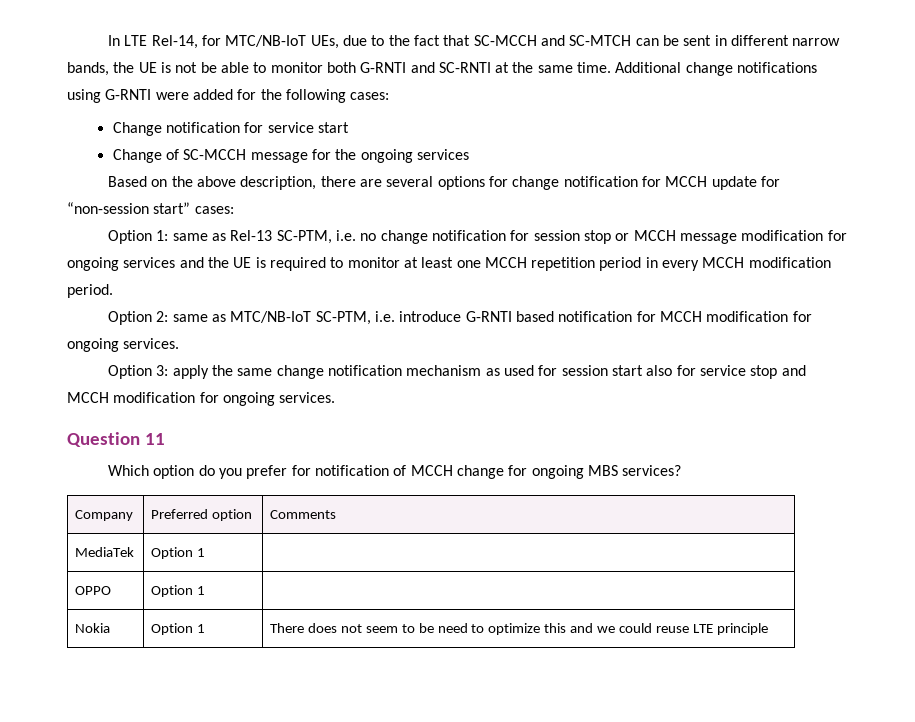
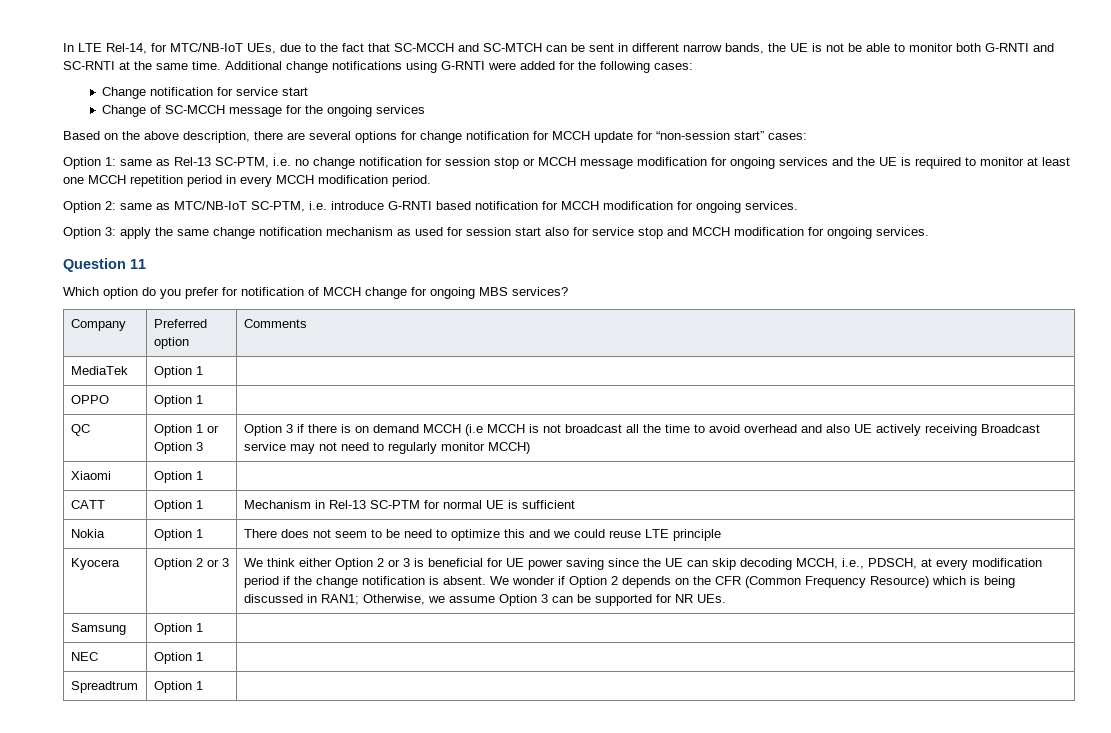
(205, 590) none -> [70,424,90,436] [153,424,219,436] [153,442,203,454] [243,424,1040,436] [243,442,530,454] [70,471,111,480] [153,471,203,483] [70,500,105,509] [153,500,203,512] [243,500,575,509] // QC | Option 1 or Option 3 | Option 3 if there is on demand MCCH (i.e MCCH is not broadcast all the time to avoid overhead and also UE actively receiving Broadcast service may not need to regularly monitor MCCH) // Xiaomi | Option 1 | // CATT | Option 1 | Mechanism in Rel-13 SC-PTM for normal UE is sufficient
(768, 629) none -> [70,558,120,570] [153,558,229,570] [243,558,1042,570] [243,576,1015,588] [243,594,726,606] [70,623,126,635] [153,623,203,635] [70,652,98,661] [153,652,203,664] [70,681,138,693] [153,681,203,693] // Kyocera | Option 2 or 3 | We think either Option 2 or 3 is beneficial for UE power saving since the UE can skip decoding MCCH, i.e., PDSCH, at every modification period if the change notification is absent. We wonder if Option 2 depends on the CFR (Common Frequency Resource) which is being discussed in RAN1; Otherwise, we assume Option 3 can be supported for NR UEs. // Samsung | Option 1 | // NEC | Option 1 | // Spreadtrum | Option 1 |

